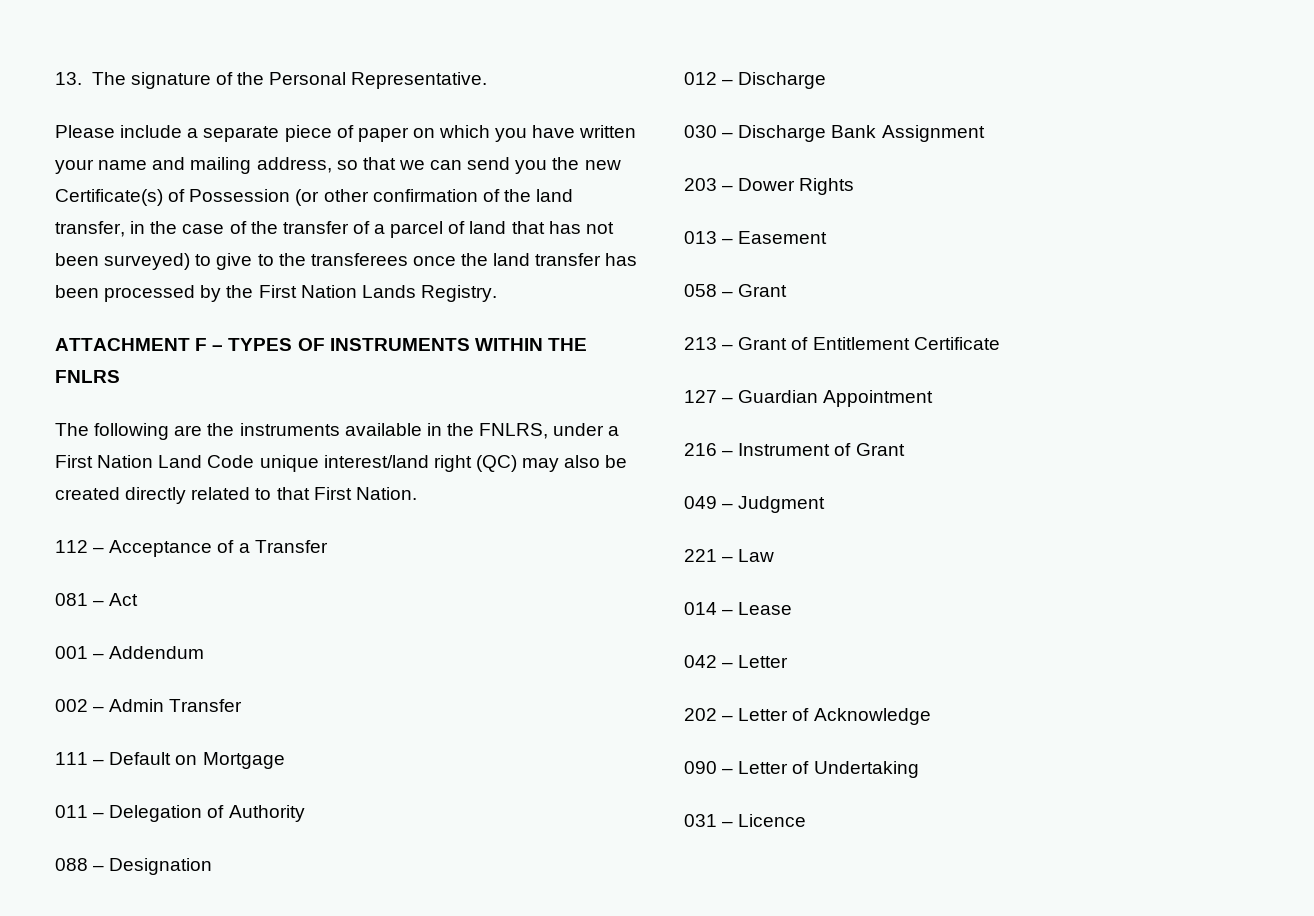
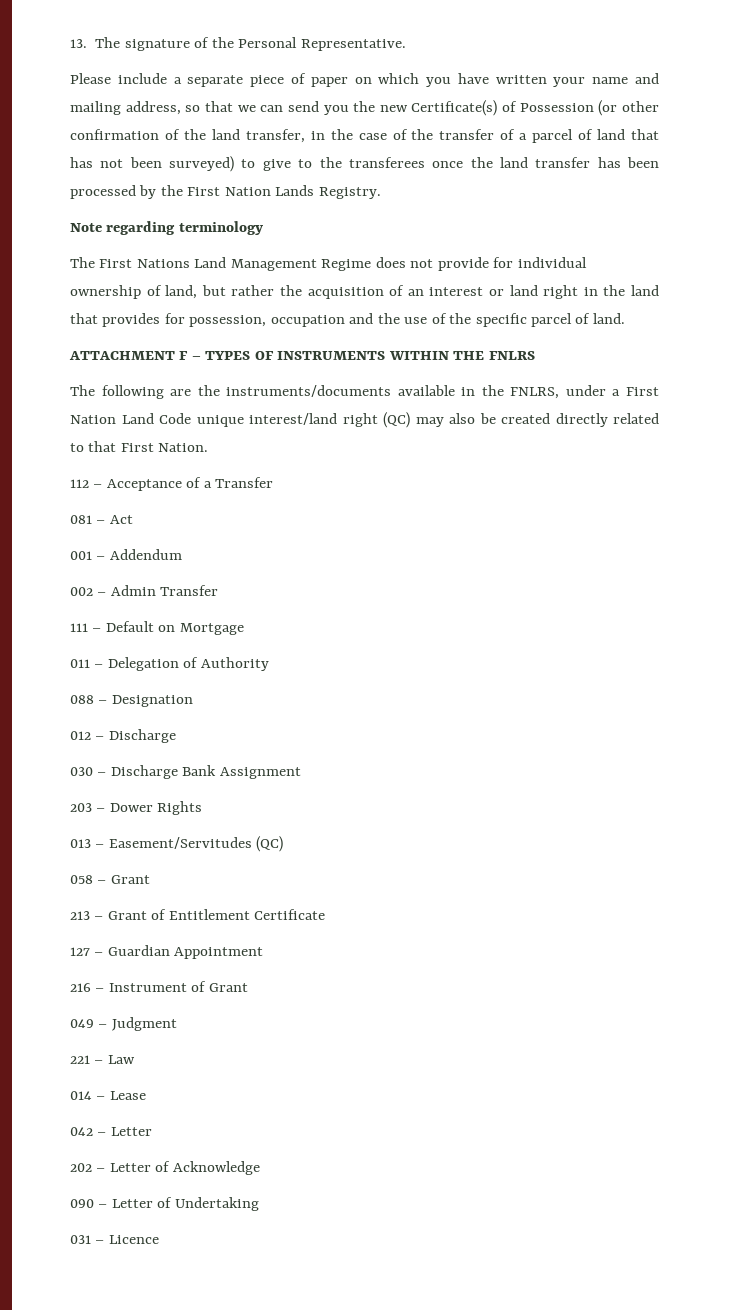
(497, 293) none -> [70,221,263,235] [70,257,587,271] [70,285,660,299] [70,313,625,327] // Note regarding terminology // The First Nations Land Management Regime does not provide for individual ownership of land, but rather the acquisition of an interest or land right in the land that provides for possession, occupation and the use of the specific parcel of land.
[239,423,340,436] instruments -> [226,385,392,397] instruments/documents
[738,231,828,244] Easement -> [108,836,284,852] Easement/Servitudes (QC)

